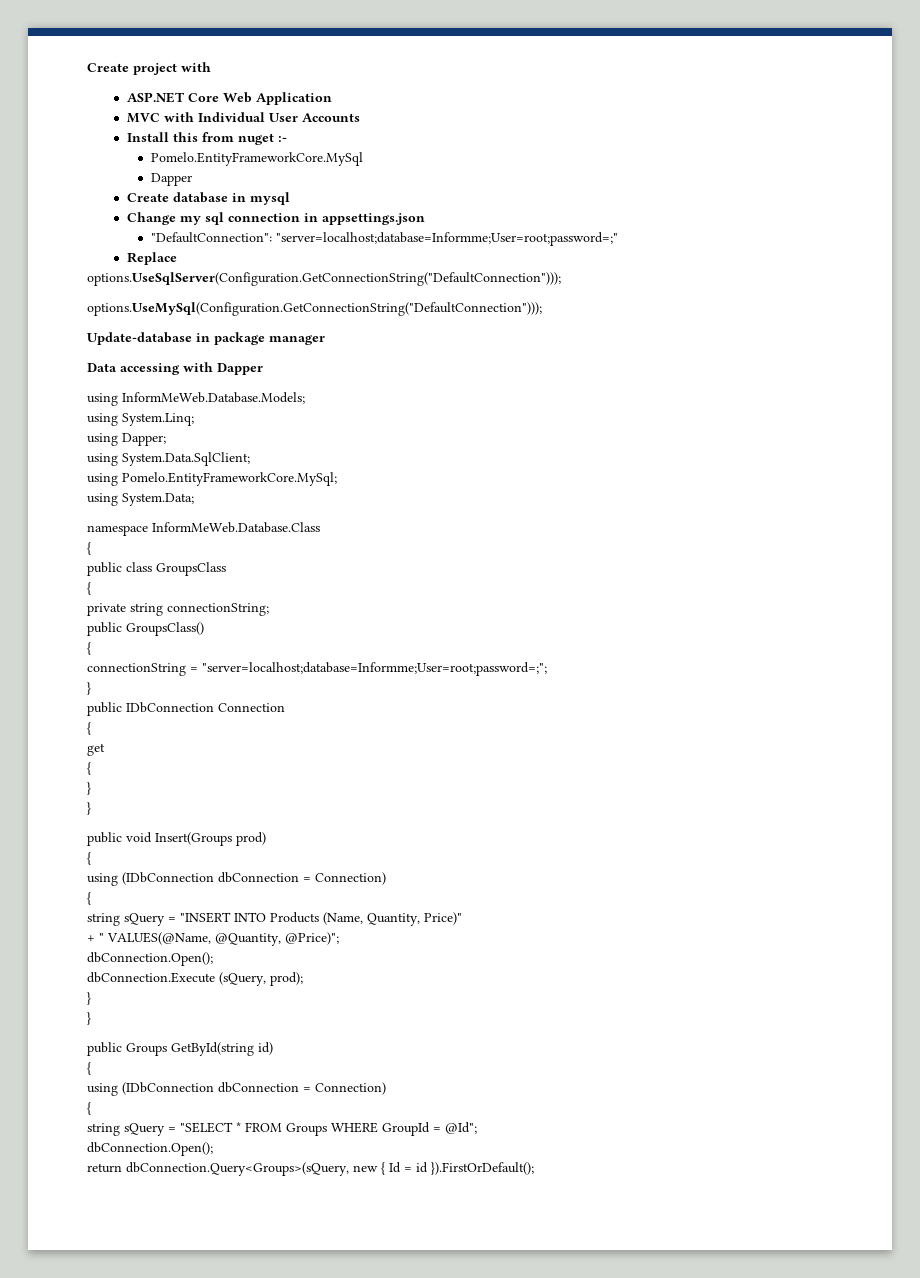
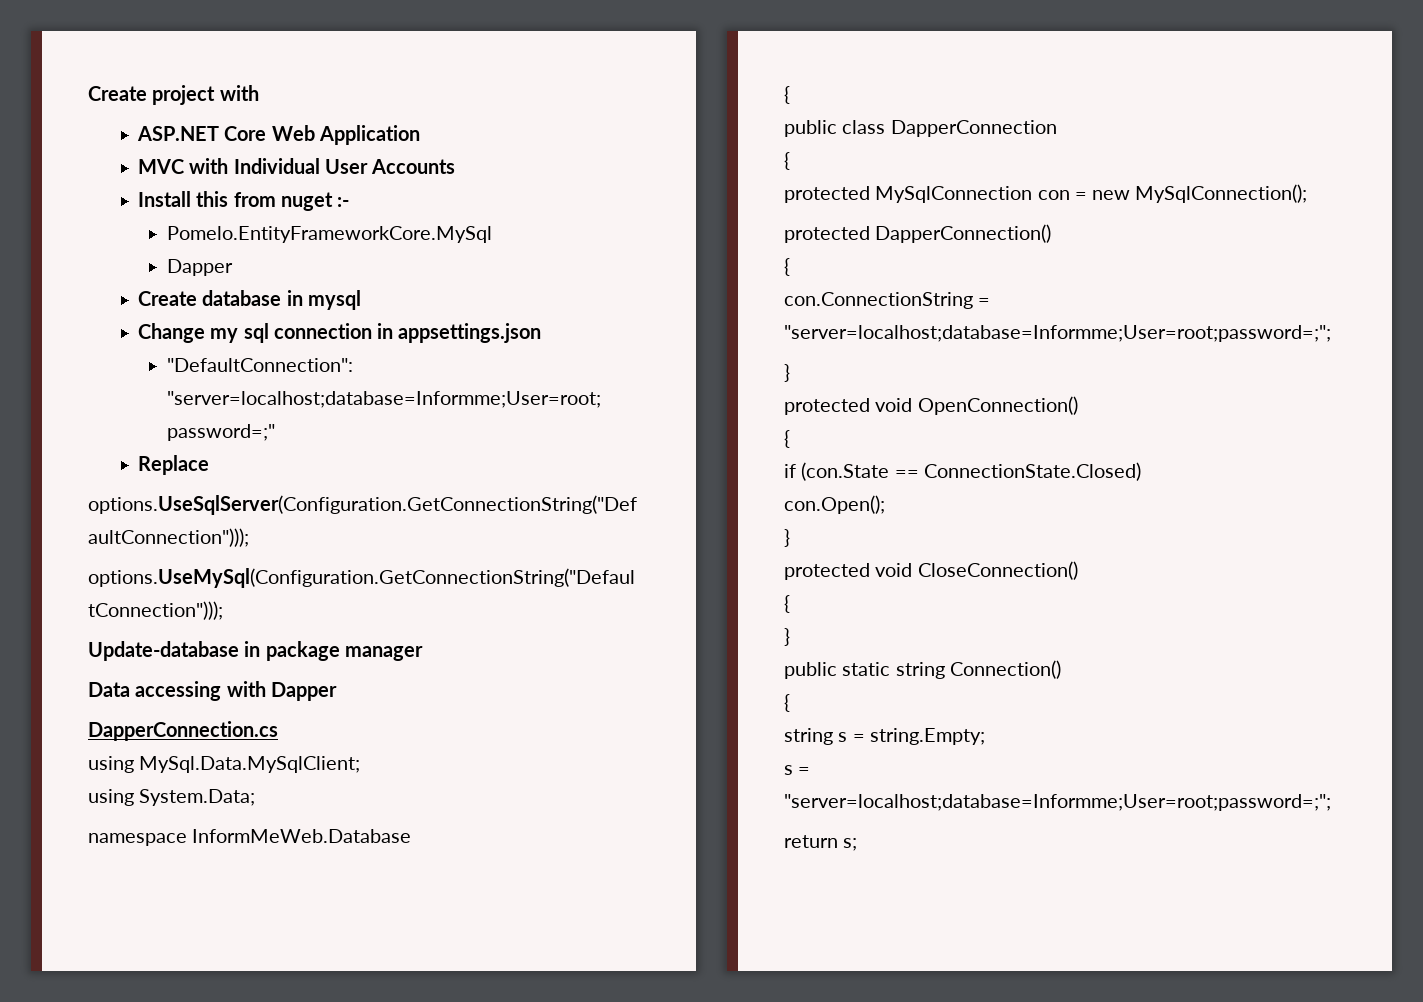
[87,392,305,406] [87,413,194,426] [87,433,166,446] [87,452,250,466] [87,472,337,486] using InformMeWeb.Database.Models; // using System.Linq; // using Dapper; // using System.Data.SqlClient; // using Pomelo.EntityFrameworkCore.MySql; -> [88,721,278,741] [88,756,361,773] DapperConnection.cs // using MySql.Data.MySqlClient;
[152,522,320,533] InformMeWeb.Database.Class -> [192,829,412,843] InformMeWeb.Database
[156,562,226,576] [87,582,91,595] [87,603,269,616] [87,622,204,636] [87,642,91,655] [87,663,186,676] GroupsClass // { // private string connectionString; // public GroupsClass() // { // connectionString -> [890,120,1057,137] [784,152,790,170] [784,184,1308,203] [784,224,1052,243] [784,258,790,276] [784,292,973,309] DapperConnection // { // protected MySqlConnection con = new MySqlConnection(); // protected DapperConnection() // { // con.ConnectionString
[87,702,285,716] [87,722,91,735] [87,743,105,756] public IDbConnection Connection // { // get -> [784,396,1078,415] [784,430,790,448] [784,462,1141,481] [784,495,885,514] [784,529,790,547] [784,561,1078,580] protected void OpenConnection() // { // if (con.State == ConnectionState.Closed) // con.Open(); // } // protected void CloseConnection()
[87,802,91,815] [87,832,266,846] [87,852,91,865] [87,872,386,886] [87,892,91,905] [87,912,462,926] [87,932,339,946] [87,952,213,966] [87,972,303,986] [87,992,91,1005] [87,1012,91,1025] [87,1042,273,1056] [87,1062,91,1075] [87,1082,386,1096] [87,1102,91,1115] [87,1122,477,1136] [87,1142,213,1156] [87,1162,534,1176] // } // public void Insert(Groups prod) // { // using (IDbConnection dbConnection = Connection) // { // string sQuery = "INSERT INTO Products (Name, Quantity, Price)" // + " VALUES(@Name, @Quantity, @Price)"; // dbConnection.Open(); // dbConnection.Execute (sQuery, prod); // } // } // public Groups GetById(string id) // { // using (IDbConnection dbConnection = Connection) // { // string sQuery = "SELECT * FROM Groups WHERE GroupId = @Id"; // dbConnection.Open(); // return dbConnection.Query<Groups>(sQuery, new { Id = id }).FirstOrDefault(); -> [784,660,1061,679] [784,694,790,712] [784,728,985,745] [784,765,811,775] [784,794,1331,811] [784,835,858,851] // public static string Connection() // { // string s = string.Empty; // s = "server=localhost;database=Informme;User=root;password=;"; // return s;

